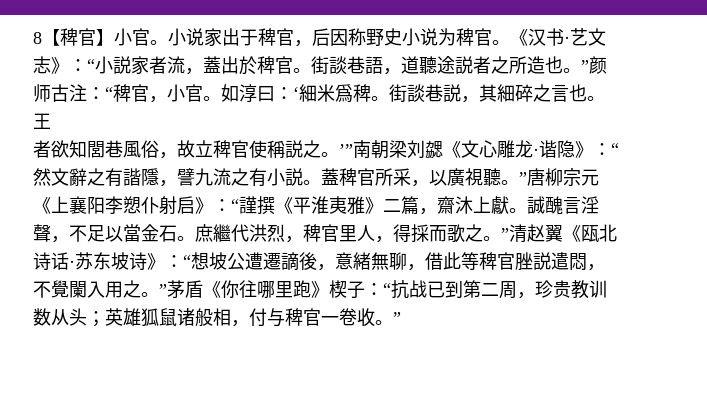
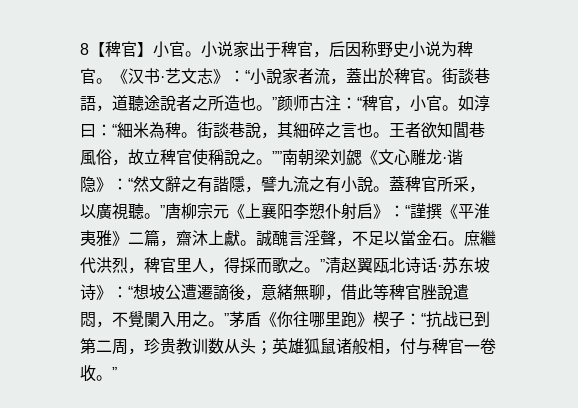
[113,56,131,74] 説 -> [266,68,282,84] 說
[455,56,473,74] 説 -> [160,95,176,111] 說
[293,84,353,103] ‘細米爲 -> [112,122,165,139] “細米為
[443,84,461,102] 説 -> [245,122,261,138] 說
[33,140,105,158] // 者欲知閭 -> [405,122,469,139] 者欲知閶
[285,140,353,158] 説之。’” -> [224,149,282,165] 說之。””
[285,168,303,186] 説 -> [357,176,373,192] 說
[563,225,581,242] 《 -> (373, 265) none
[533,252,551,270] 説 -> [437,284,453,300] 說

